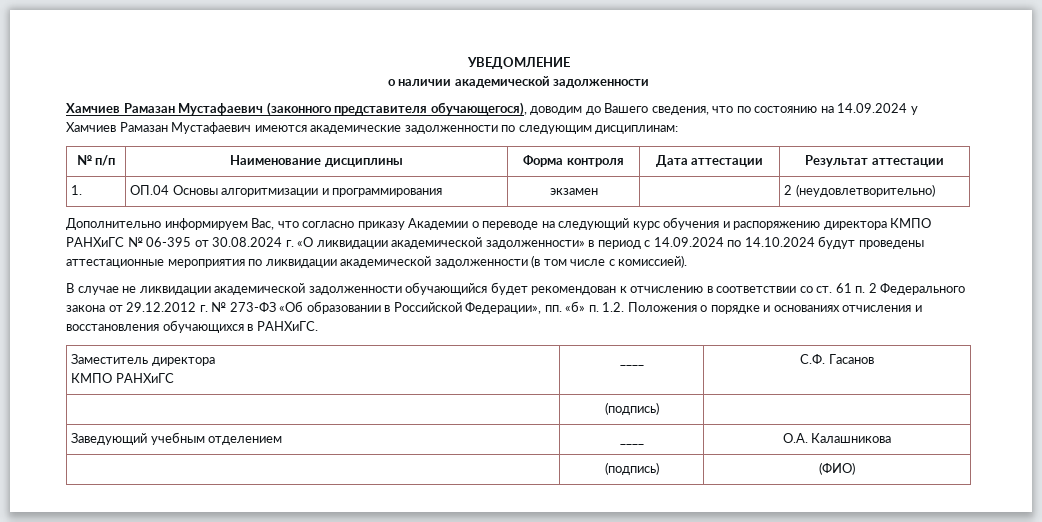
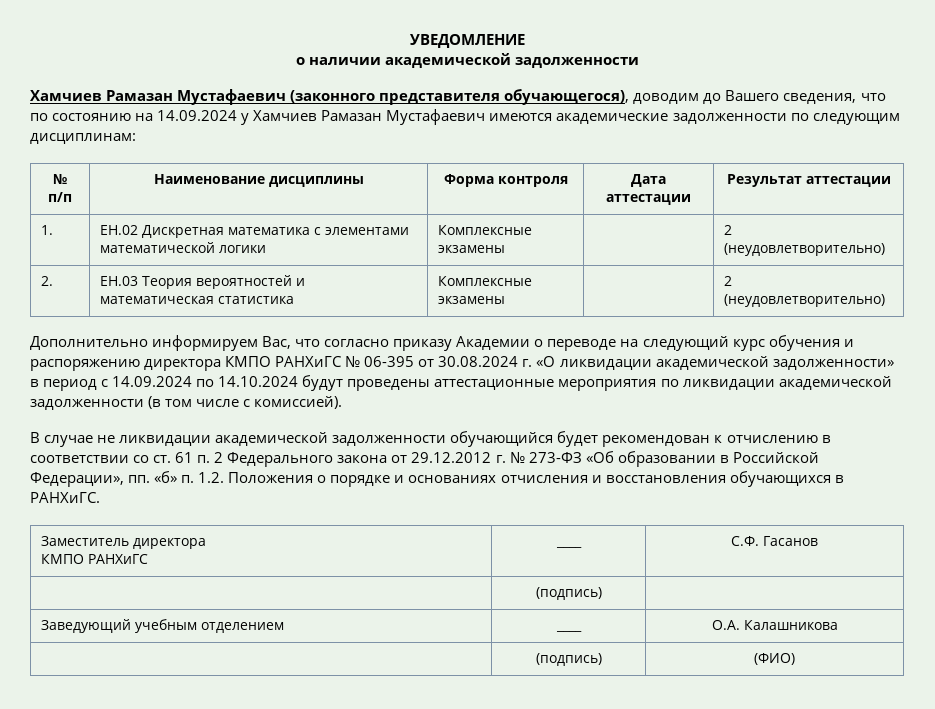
[130,185,443,197] [549,188,598,195] ОП.04 Основы алгоритмизации и программирования | экзамен -> [99,225,409,238] [99,242,266,253] [437,225,532,235] [437,245,505,253] [723,225,732,235] [723,243,885,256] [40,276,53,286] [99,275,305,289] [99,296,294,304] [437,276,532,286] [437,296,505,304] ЕН.02 Дискретная математика с элементами математической логики | Комплексные экзамены | | 2 (неудовлетворительно) // 2. | ЕН.03 Теория вероятностей и математическая статистика | Комплексные экзамены

